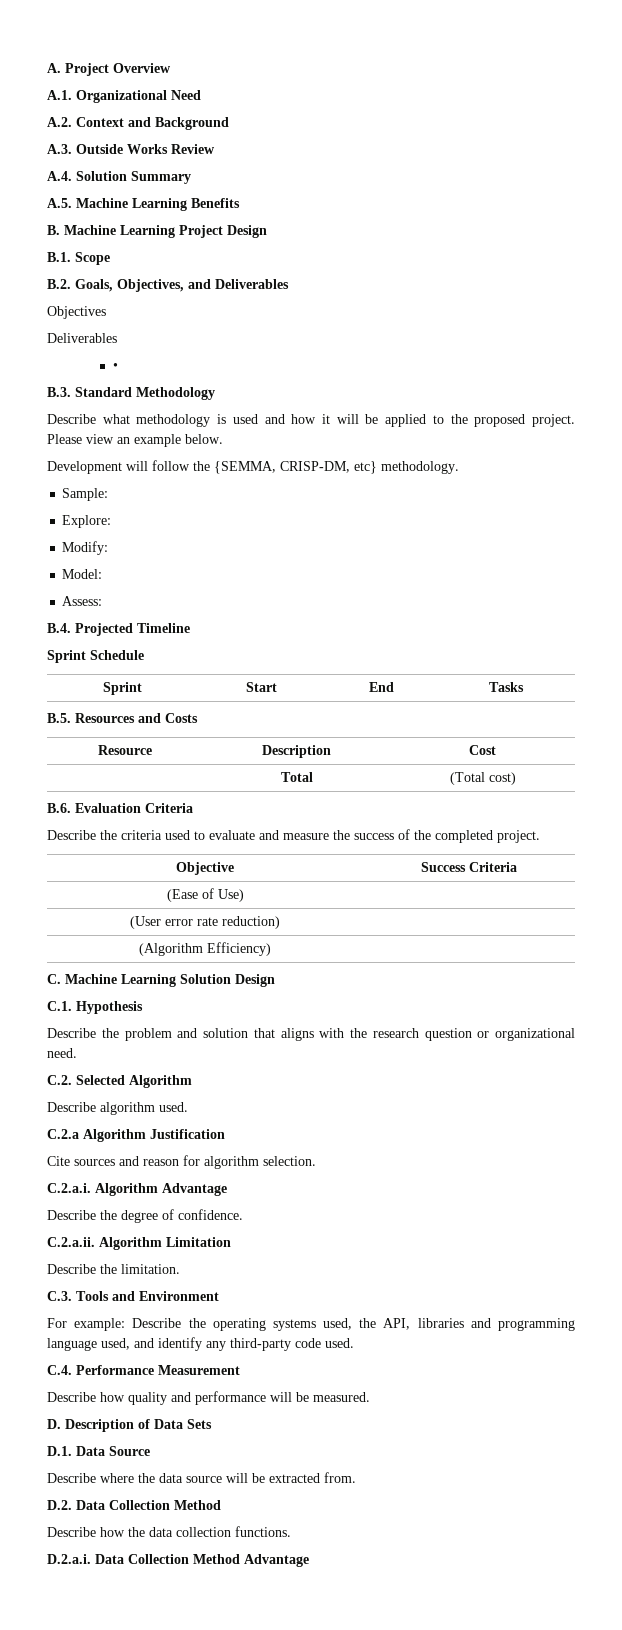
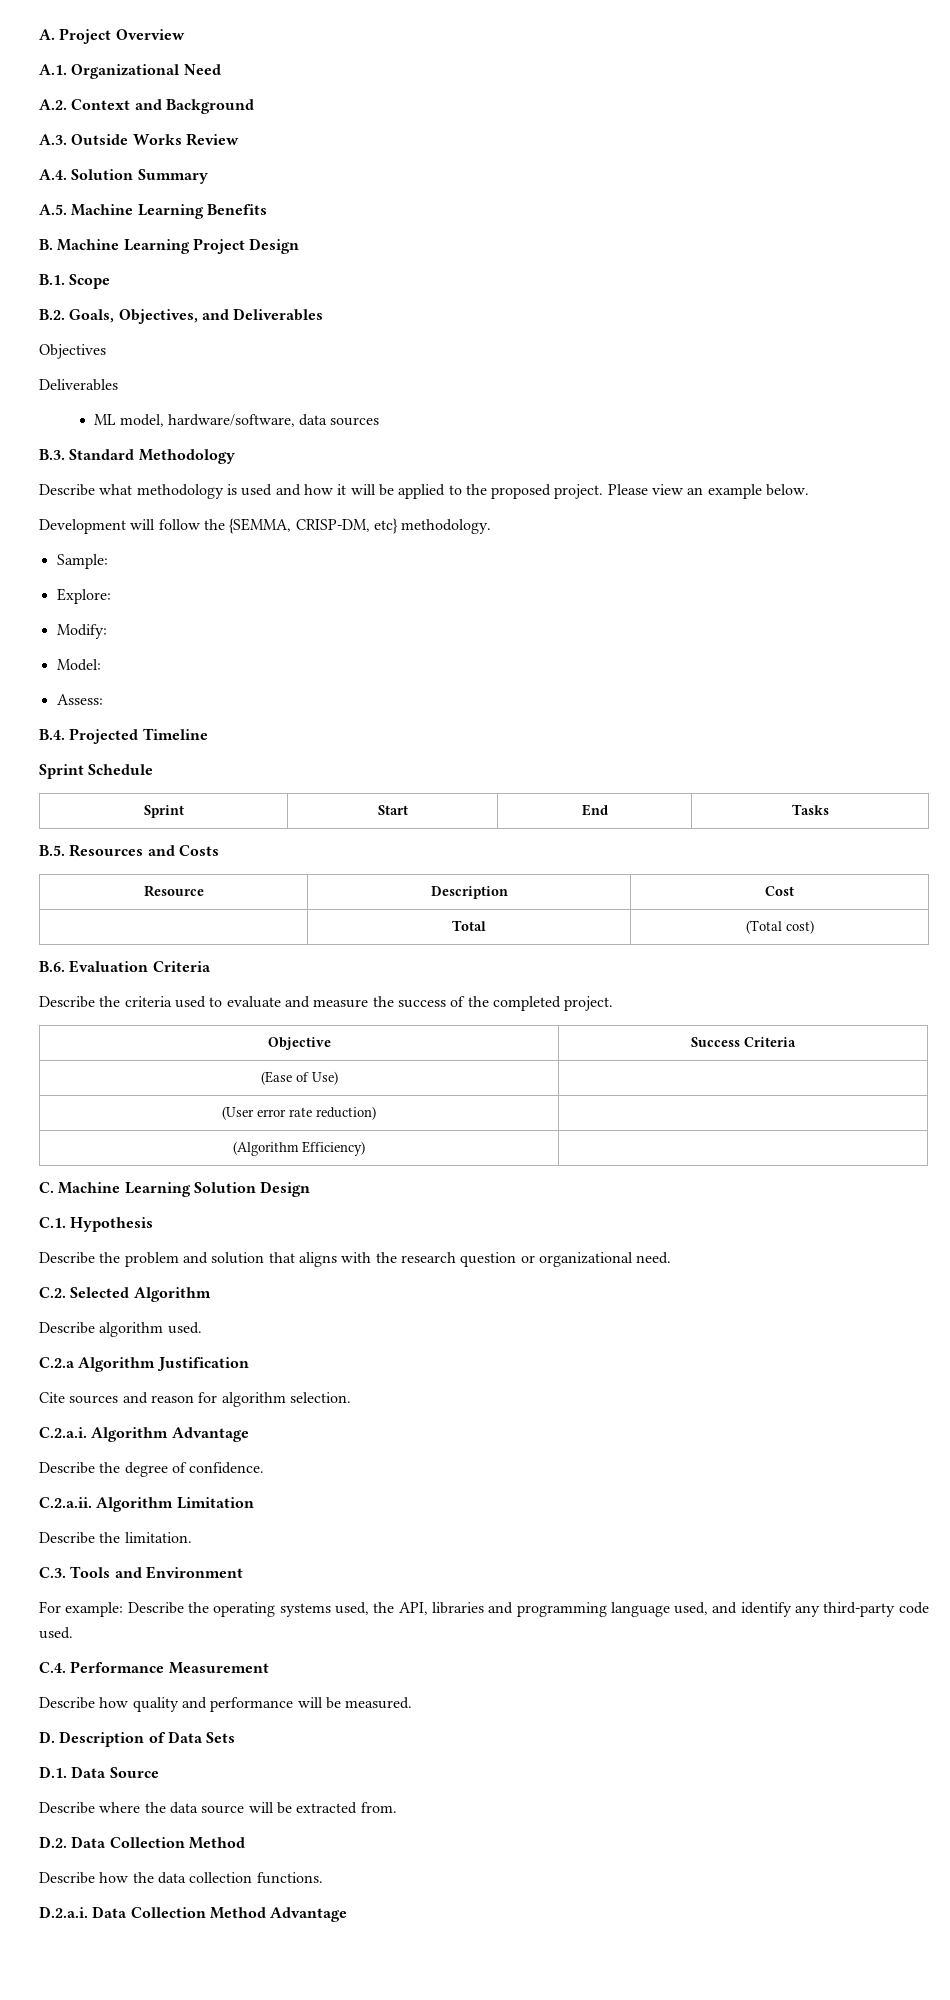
[112,363,118,370] • -> [94,414,380,427] ML model, hardware/software, data sources

